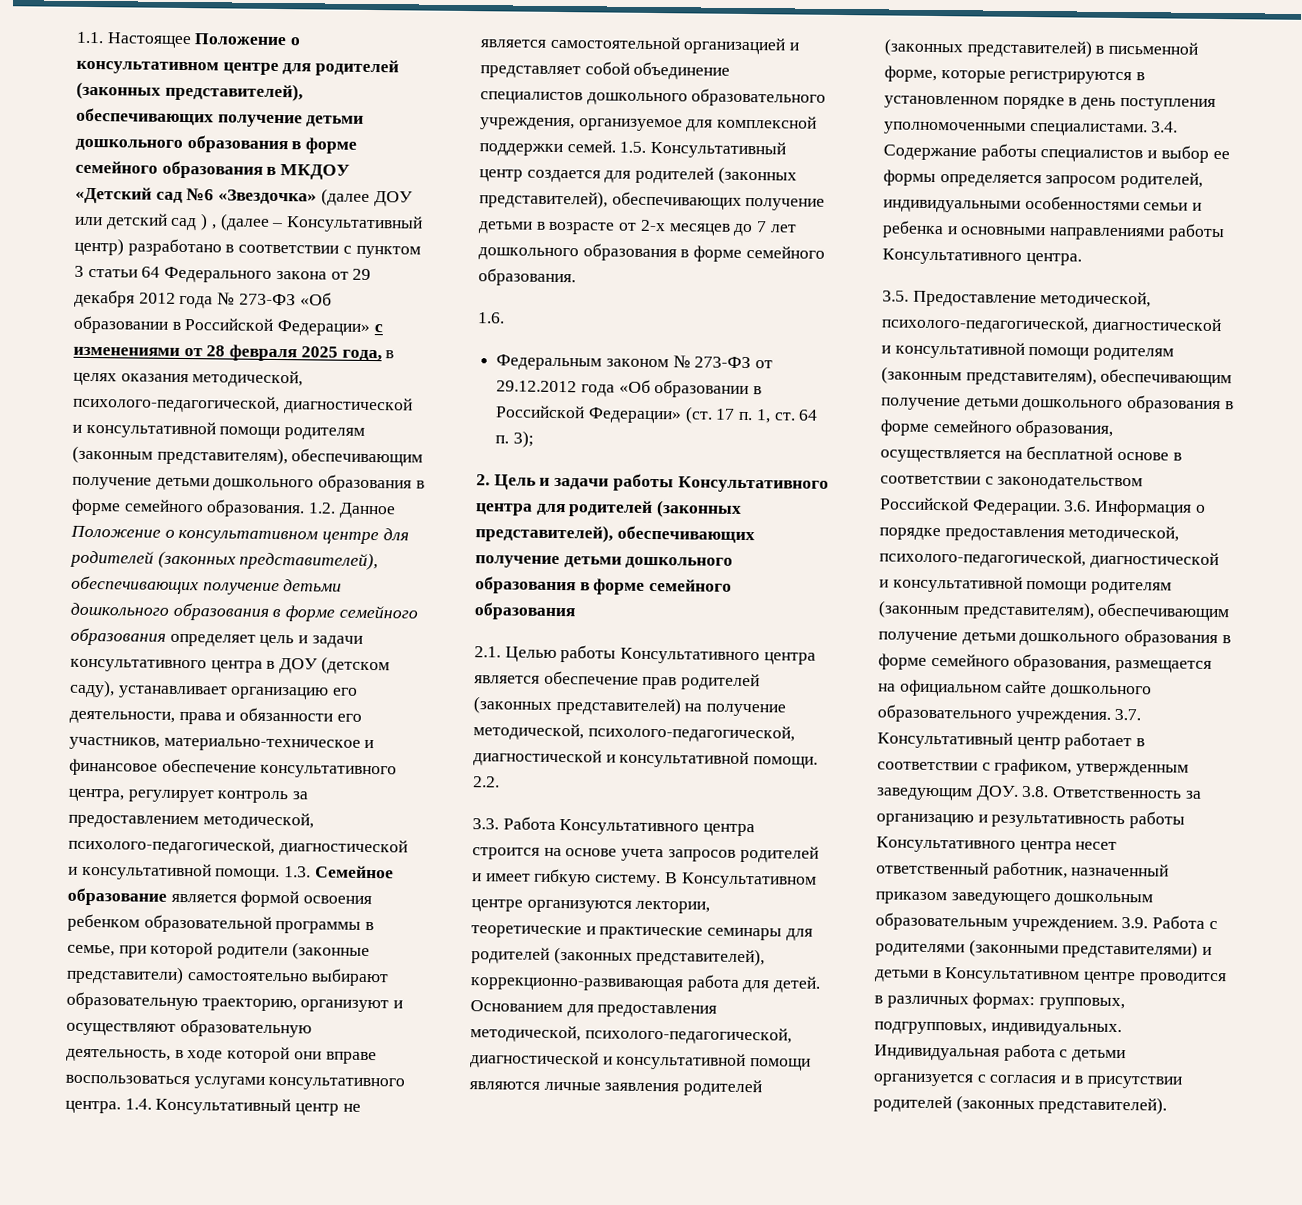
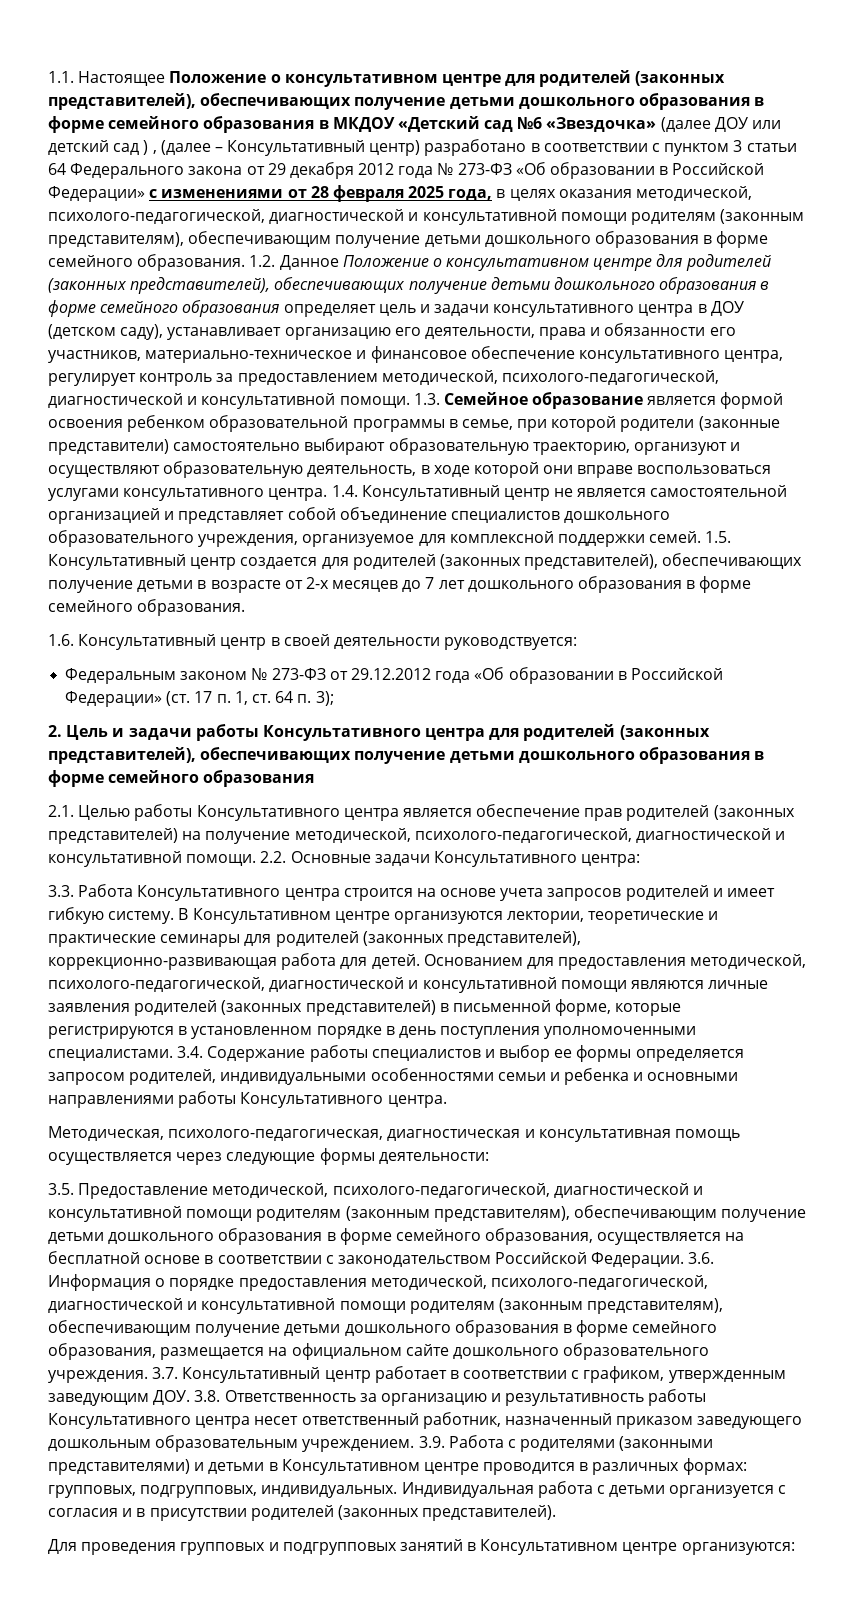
(505, 318) none -> [78,634,578,650] Консультативный центр в своей деятельности руководствуется:
(500, 782) none -> [290,851,641,867] Основные задачи Консультативного центра:
(1082, 259) none -> [48,1126,740,1142] [48,1148,489,1165] // Методическая, психолого-педагогическая, диагностическая и консультативная помощь осуществляется через следующие формы деятельности:
(1168, 1105) none -> [48,1539,795,1555] // Для проведения групповых и подгрупповых занятий в Консультативном центре организуются:

